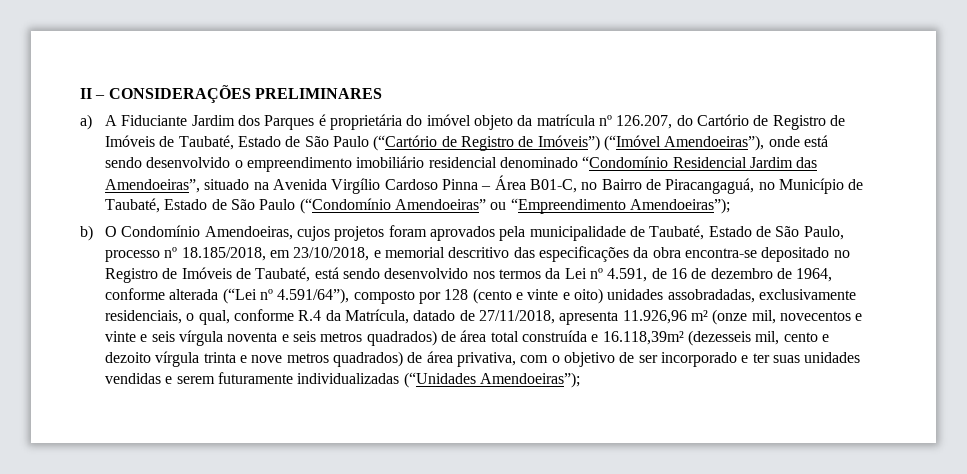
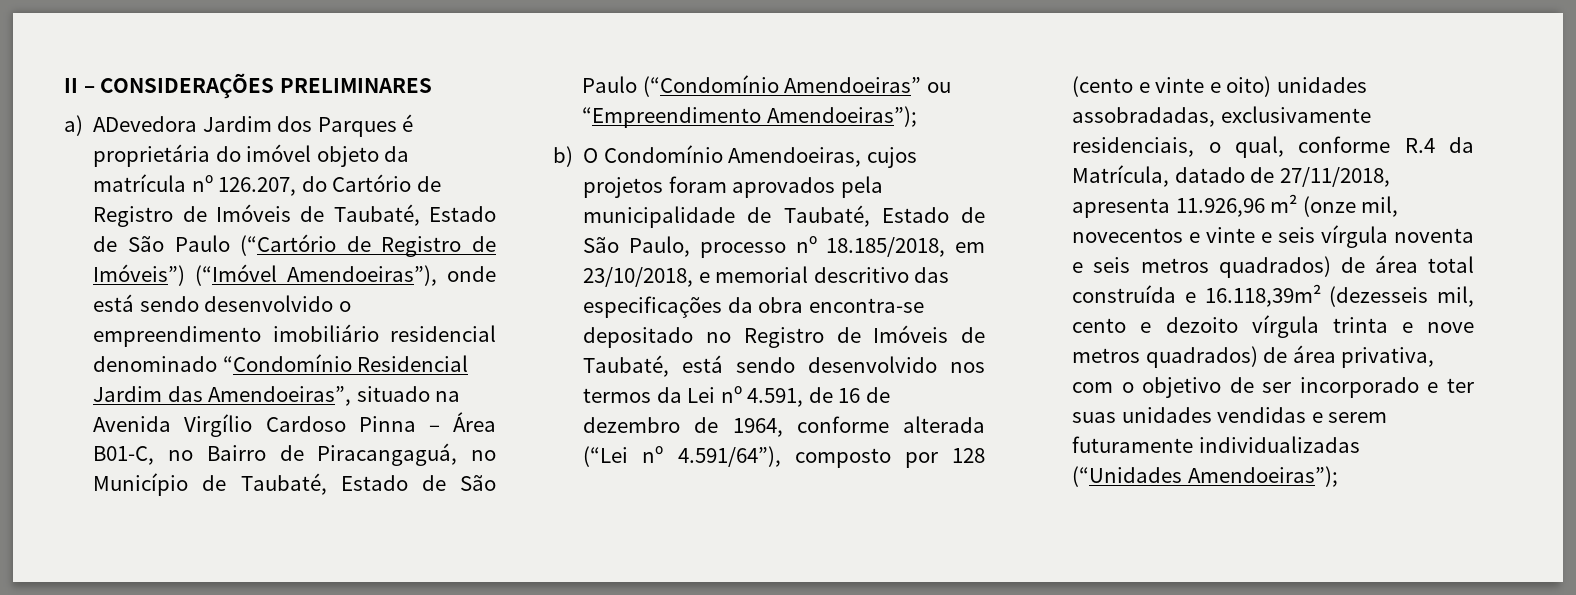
[105,115,188,126] A Fiduciante -> [93,116,198,132] ADevedora

